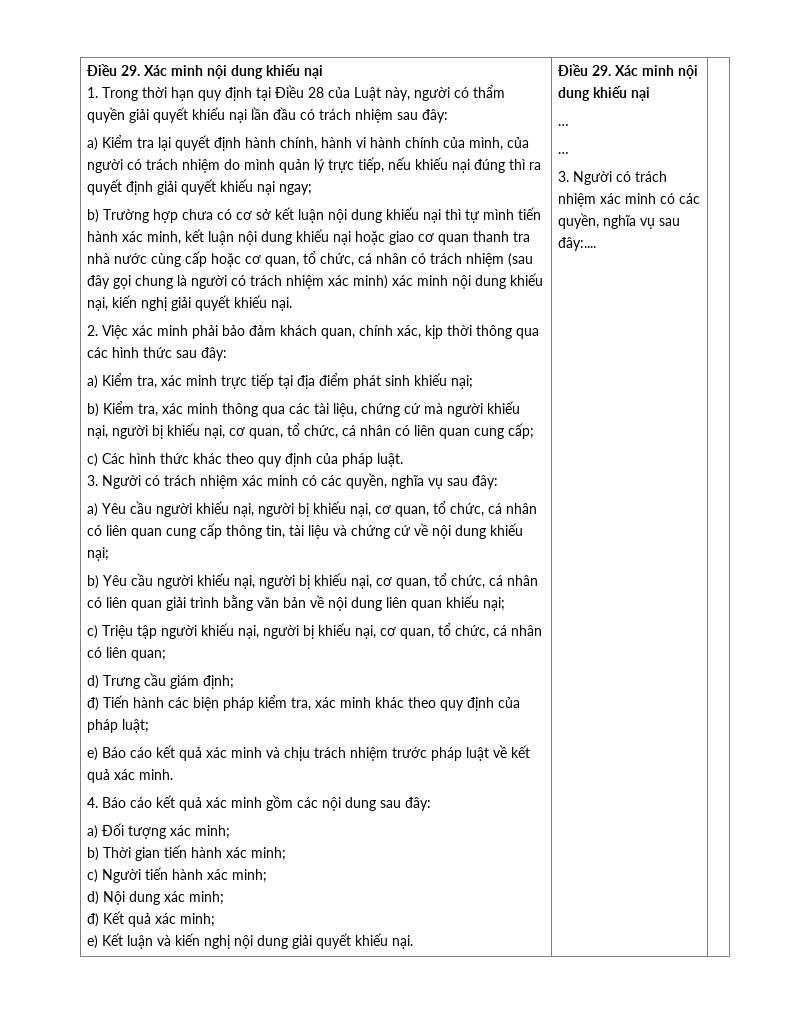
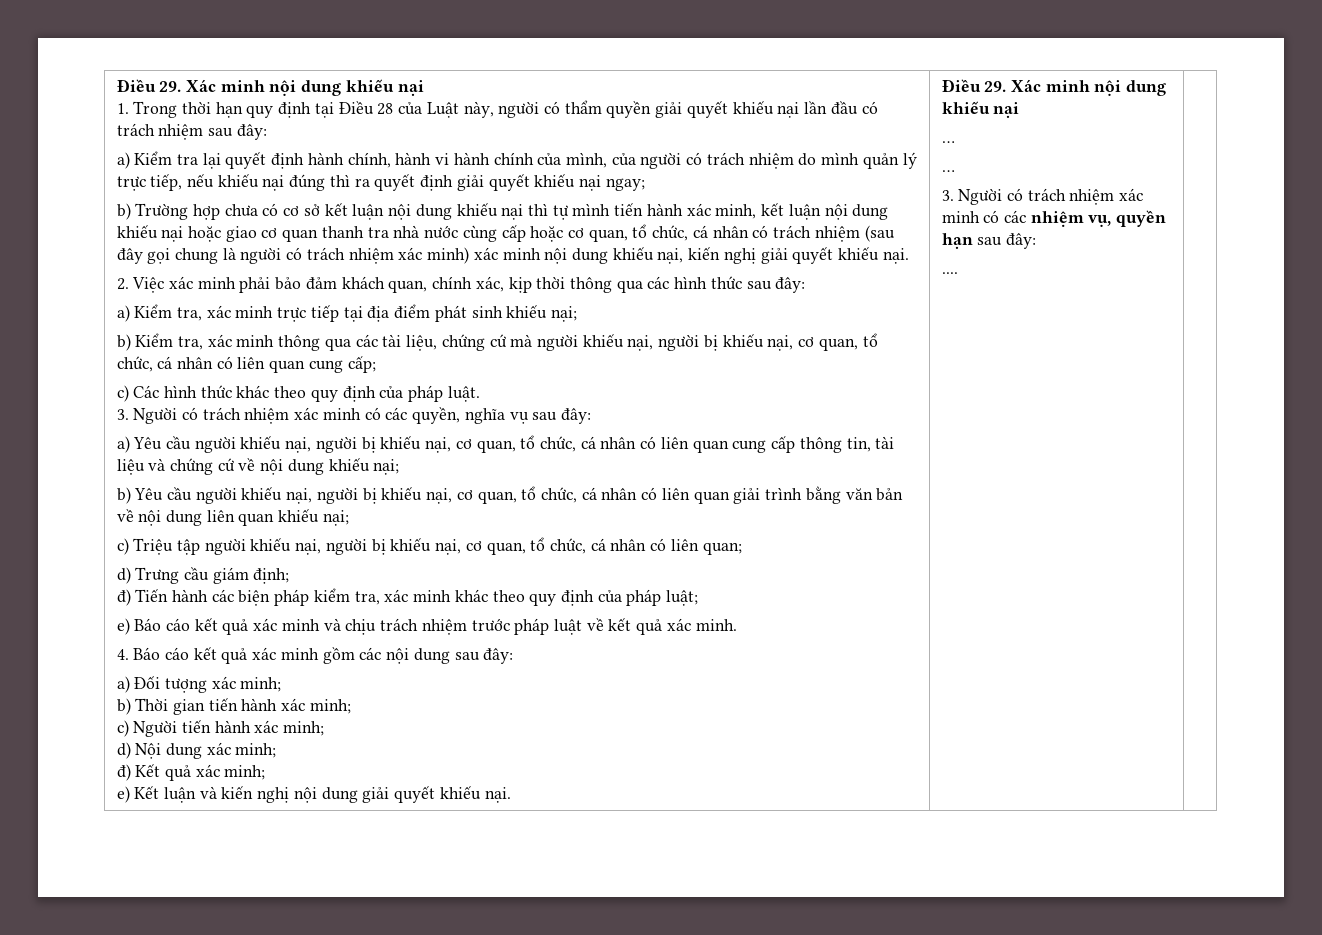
[558,213,681,229] [558,237,597,251] quyền, nghĩa vụ sau đây:.... -> [1030,210,1167,227] [941,233,1037,249] [941,272,958,274] nhiệm vụ, quyền hạn sau đây: // ....

